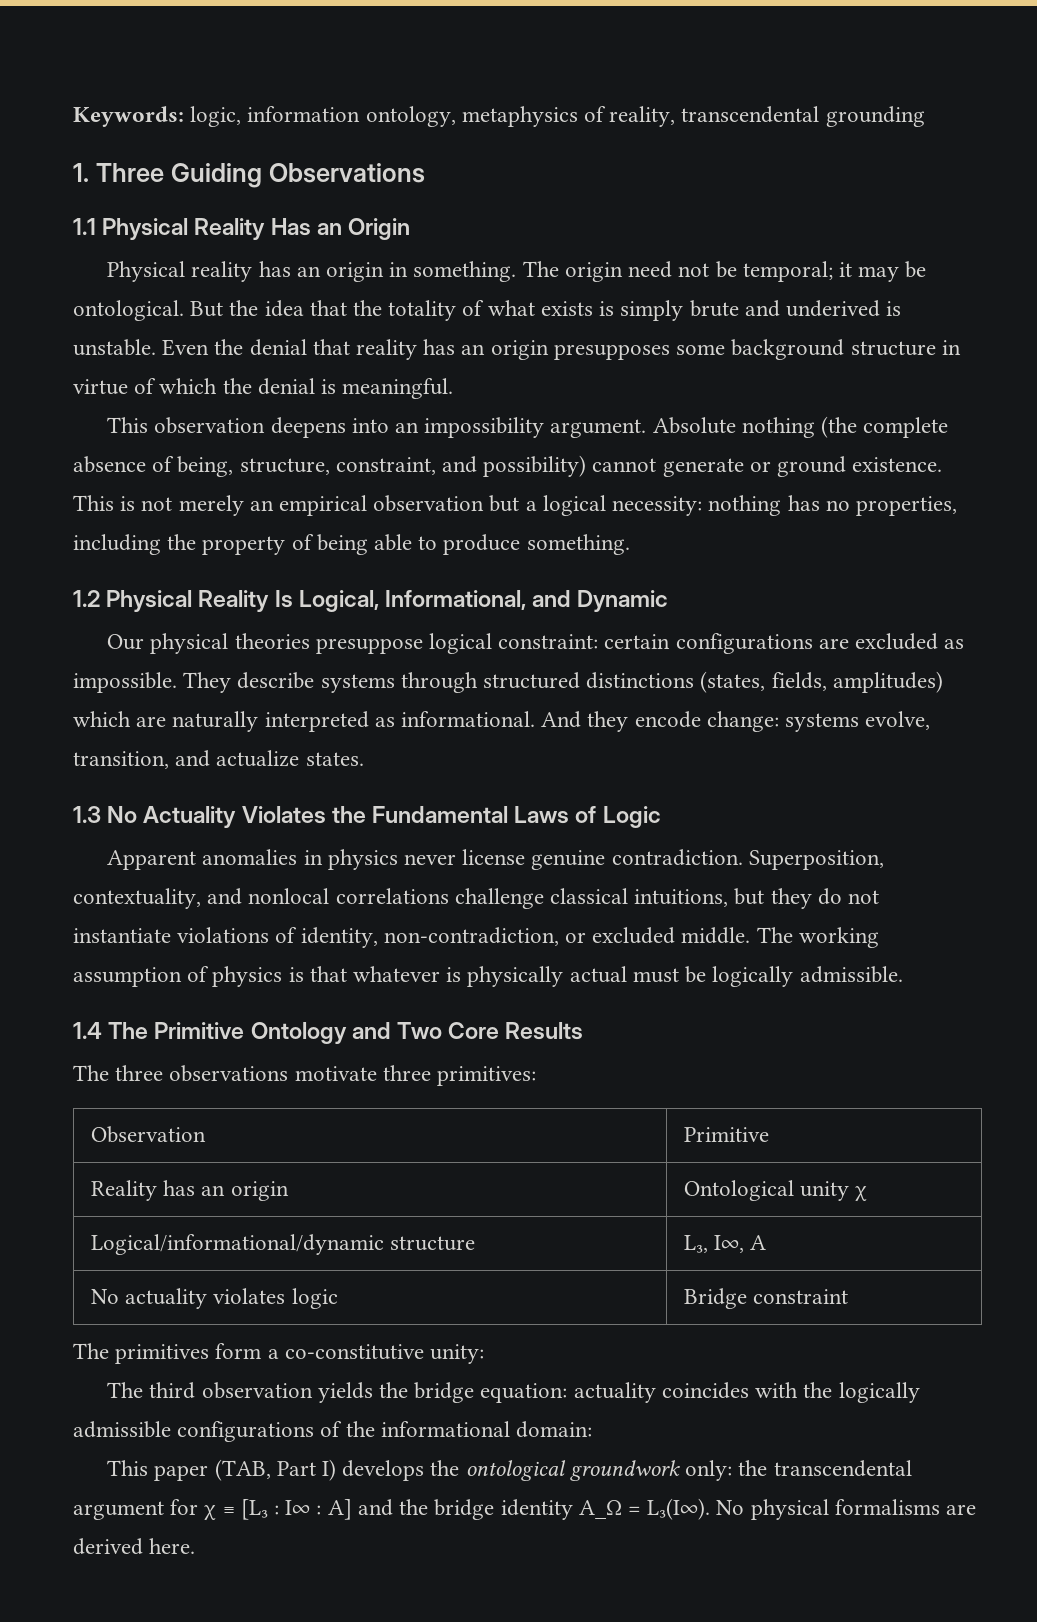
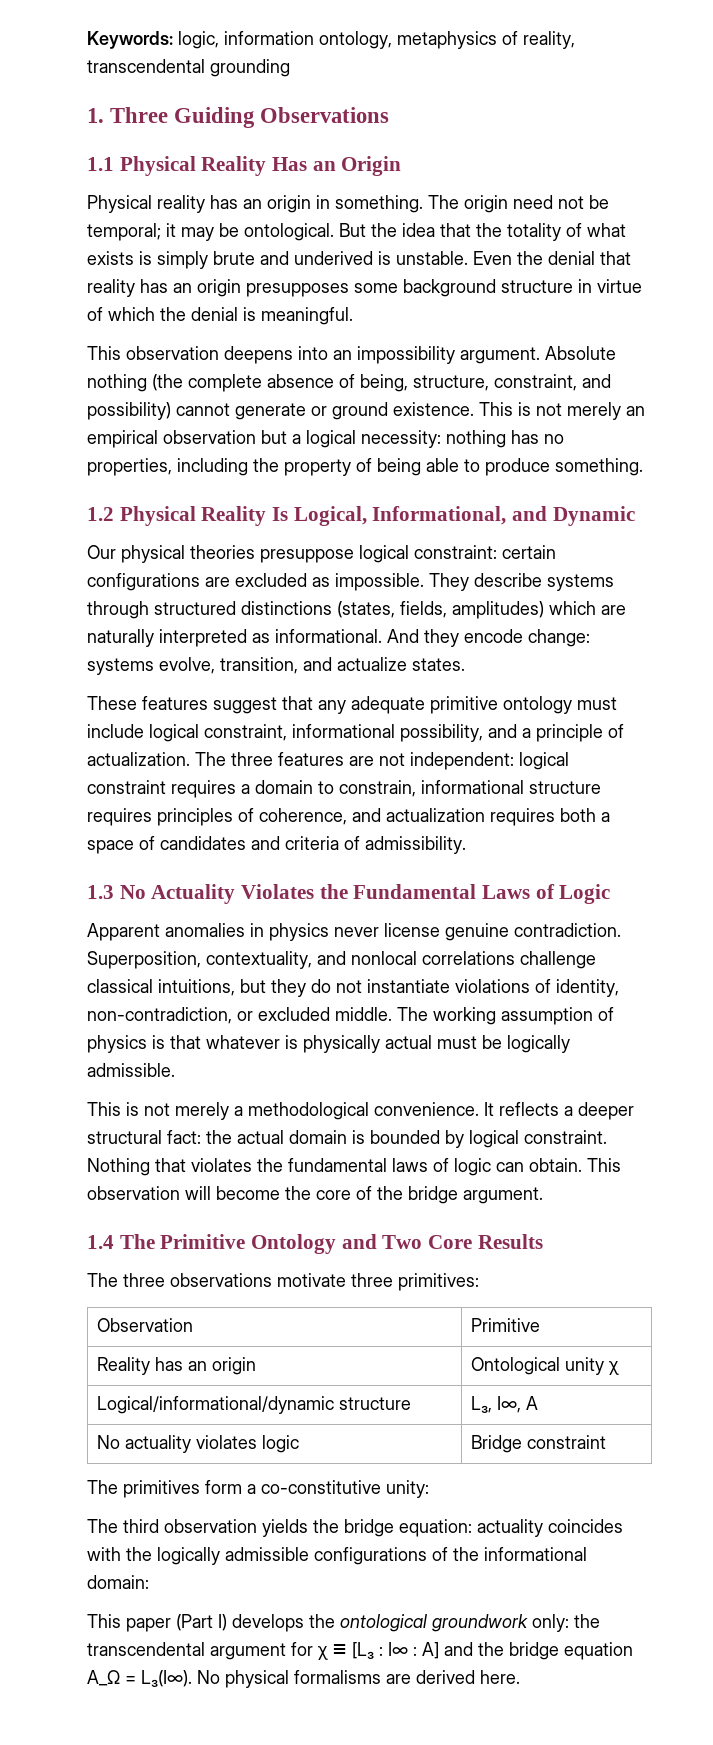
(364, 759) none -> [87,696,617,714] [87,724,624,742] [87,752,569,770] [87,780,601,798] [87,808,610,826] [87,836,466,854] // These features suggest that any adequate primitive ontology must include logical constraint, informational possibility, and a principle of actualization. The three features are not independent: logical constraint requires a domain to constrain, informational structure requires principles of coherence, and actualization requires both a space of candidates and criteria of admissibility.
(903, 974) none -> [87,1102,634,1120] [87,1130,607,1148] [87,1158,621,1176] [87,1186,543,1204] // This is not merely a methodological convenience. It reflects a deeper structural fact: the actual domain is bounded by logical constraint. Nothing that violates the fundamental laws of logic can obtain. This observation will become the core of the bridge argument.
[214,1459,316,1481] (TAB, Part -> [176,1614,213,1631] (Part
[500,1499,573,1520] identity -> [564,1642,633,1660] equation

